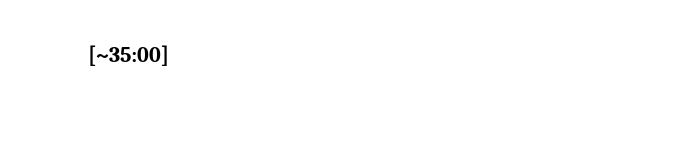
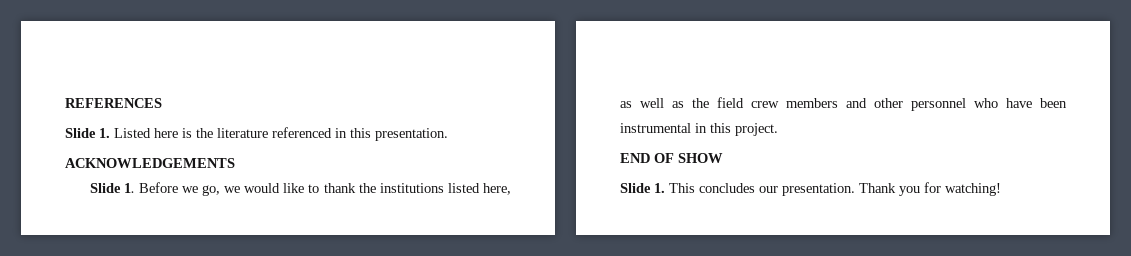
[88,45,169,66] [~35:00] -> [65,98,162,108] [65,127,448,141] [65,158,235,168] [89,182,512,196] [620,97,1067,111] [620,123,778,136] [620,153,723,163] [620,182,1001,196] REFERENCES // Slide 1. Listed here is the literature referenced in this presentation. // ACKNOWLEDGEMENTS // Slide 1. Before we go, we would like to thank the institutions listed here, as well as the field crew members and other personnel who have been instrumental in this project. // END OF SHOW // Slide 1. This concludes our presentation. Thank you for watching!

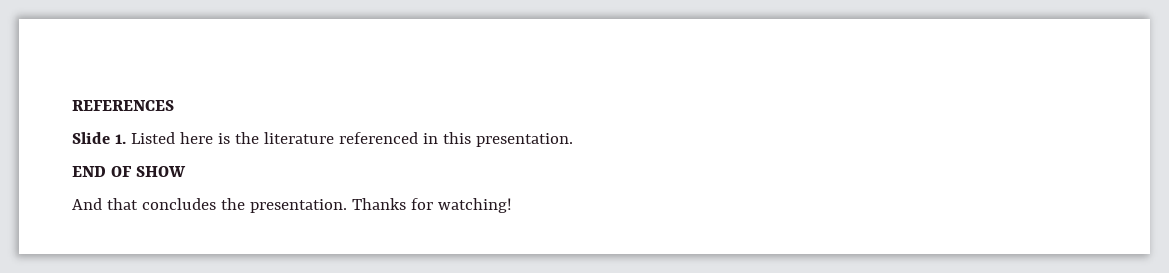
[65,158,235,168] [89,182,512,196] [620,97,1067,111] [620,123,778,136] [620,153,723,163] [620,183,920,196] ACKNOWLEDGEMENTS // Slide 1. Before we go, we would like to thank the institutions listed here, as well as the field crew members and other personnel who have been instrumental in this project. // END OF SHOW // Slide 1. This concludes our presentation. Thank you -> [72,166,186,177] [72,198,406,213] END OF SHOW // And that concludes the presentation. Thanks

